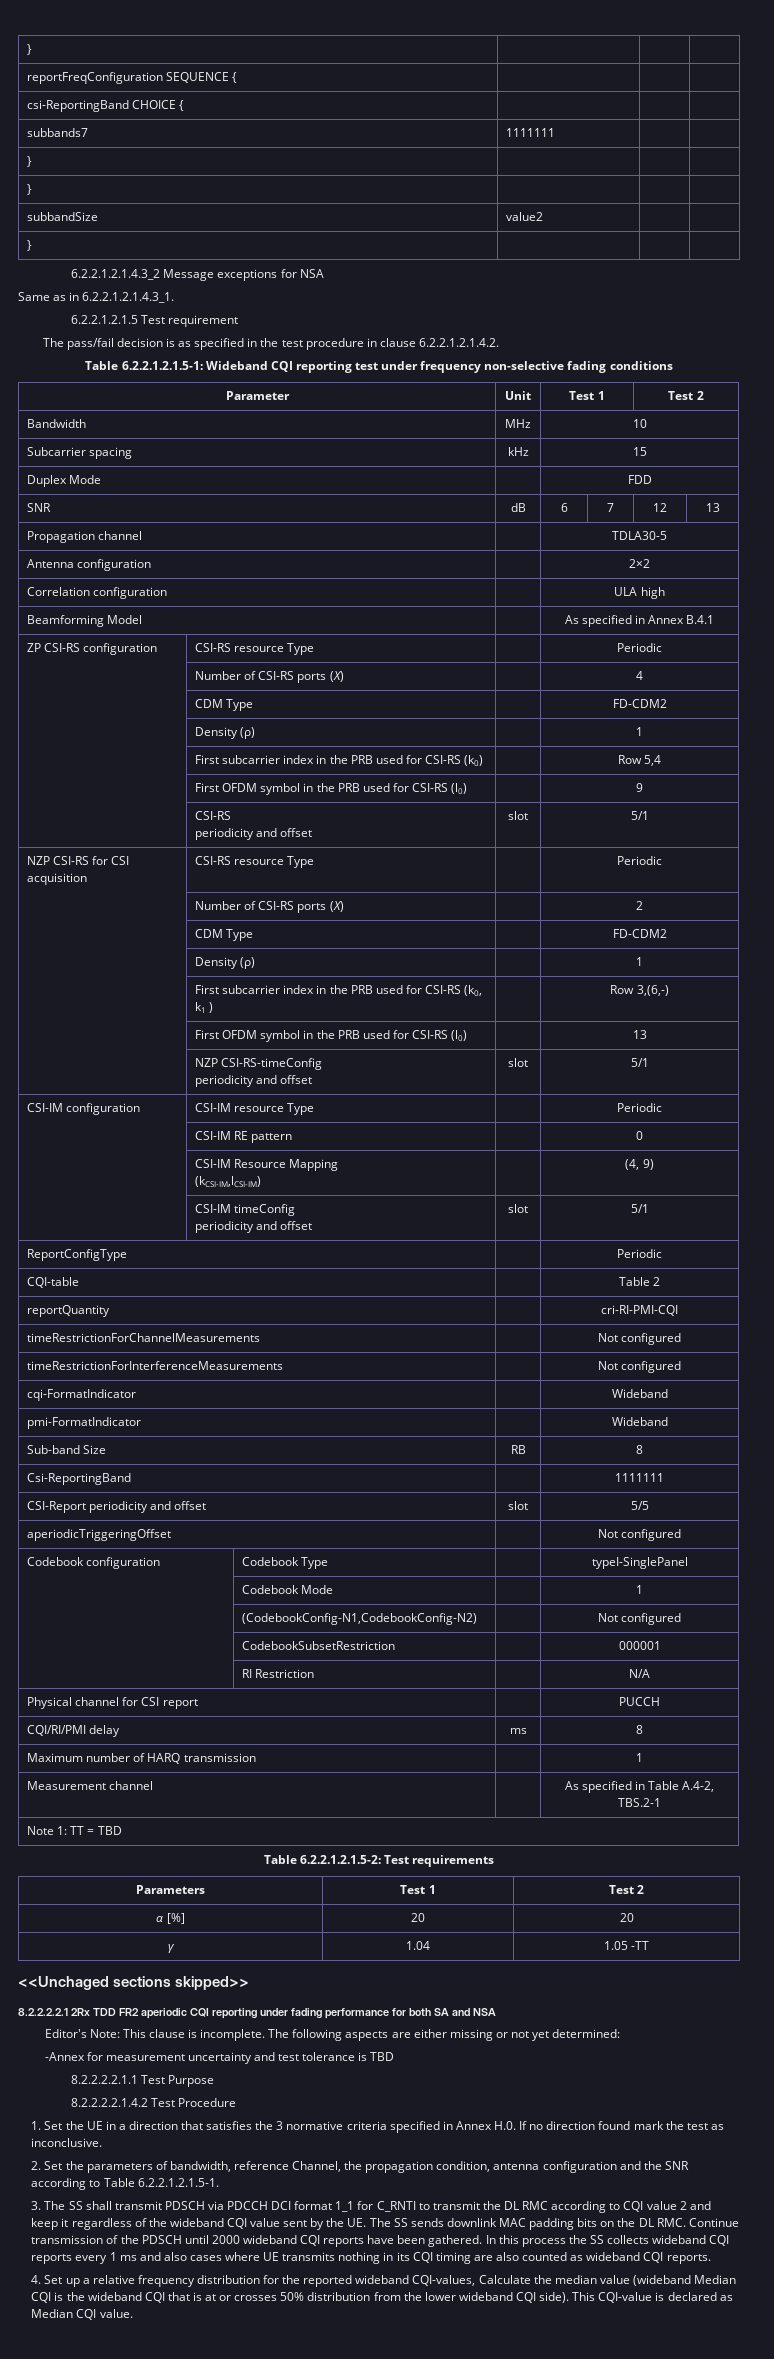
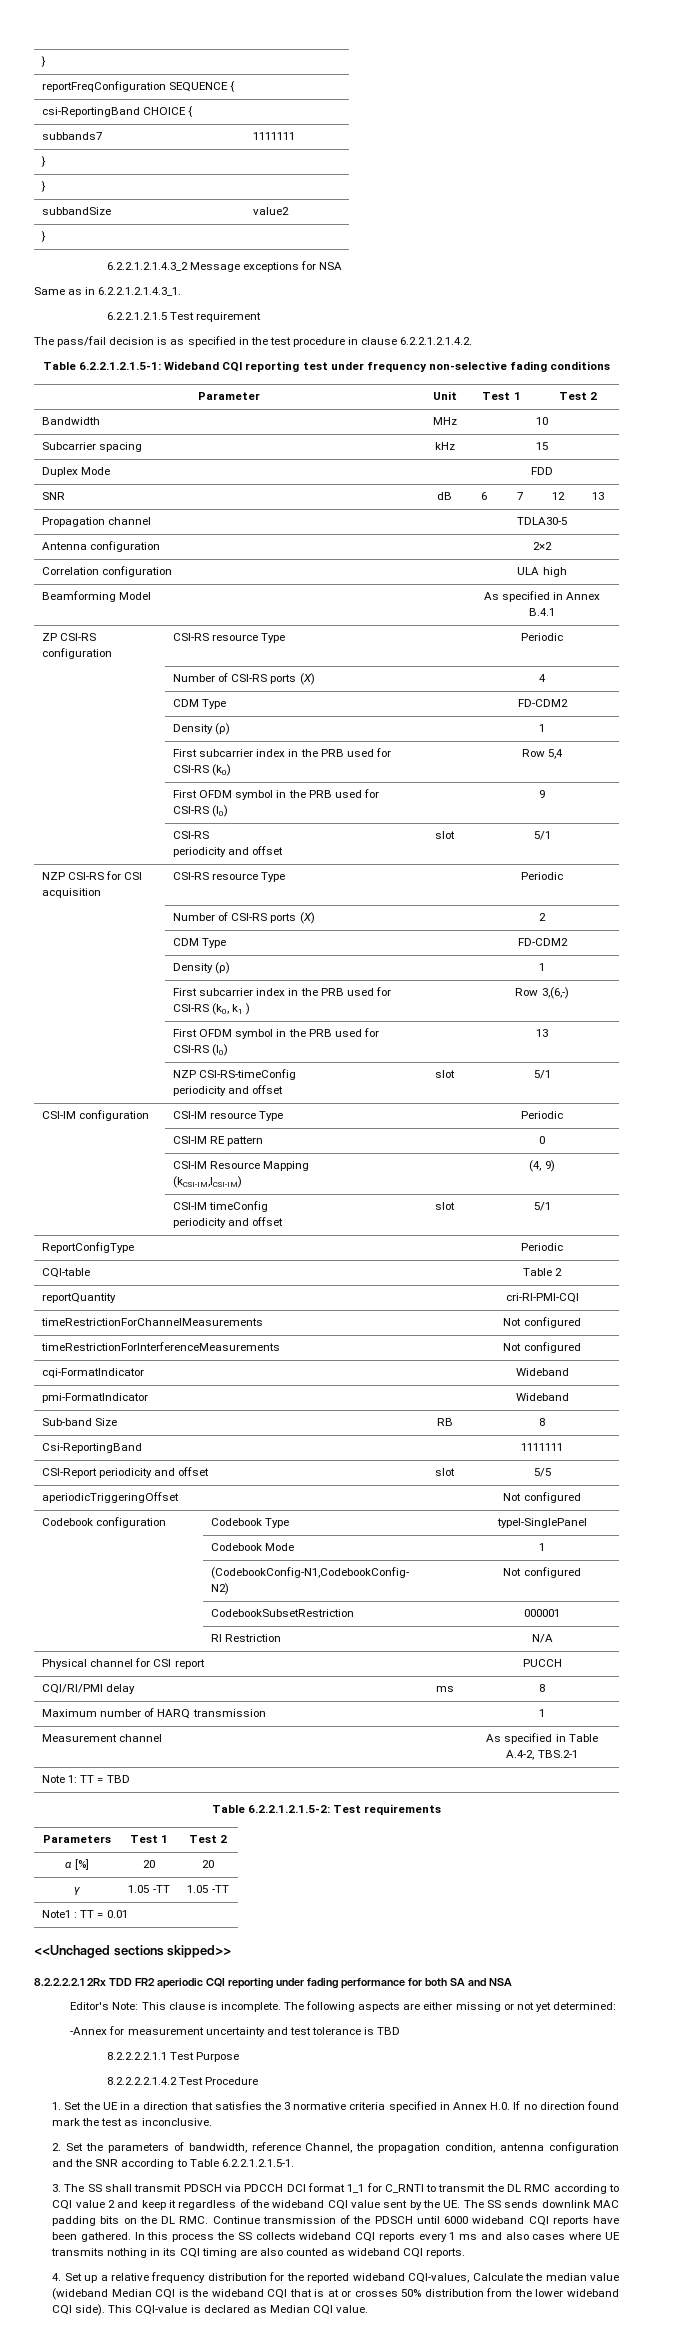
[405,1941,430,1950] [603,1941,650,1950] 1.04 | 1.05 -TT -> [128,1885,170,1893] [187,1885,229,1893] [42,1910,128,1918] 1.05 -TT | 1.05 -TT // Note1 : TT = 0.01
[211,2235,240,2244] 2000 -> [444,2216,469,2224] 6000

